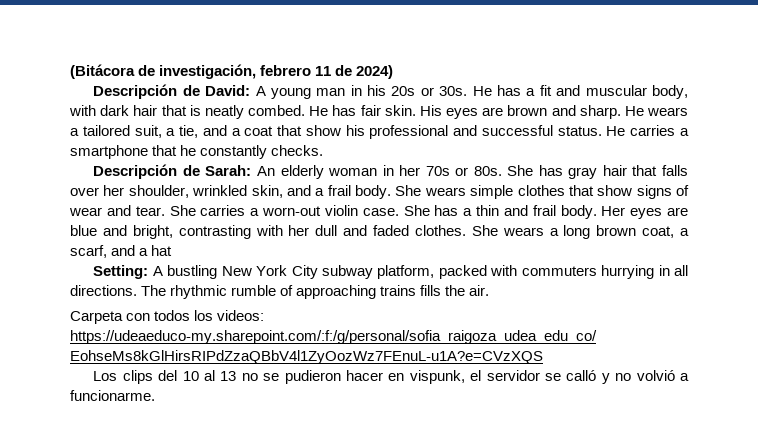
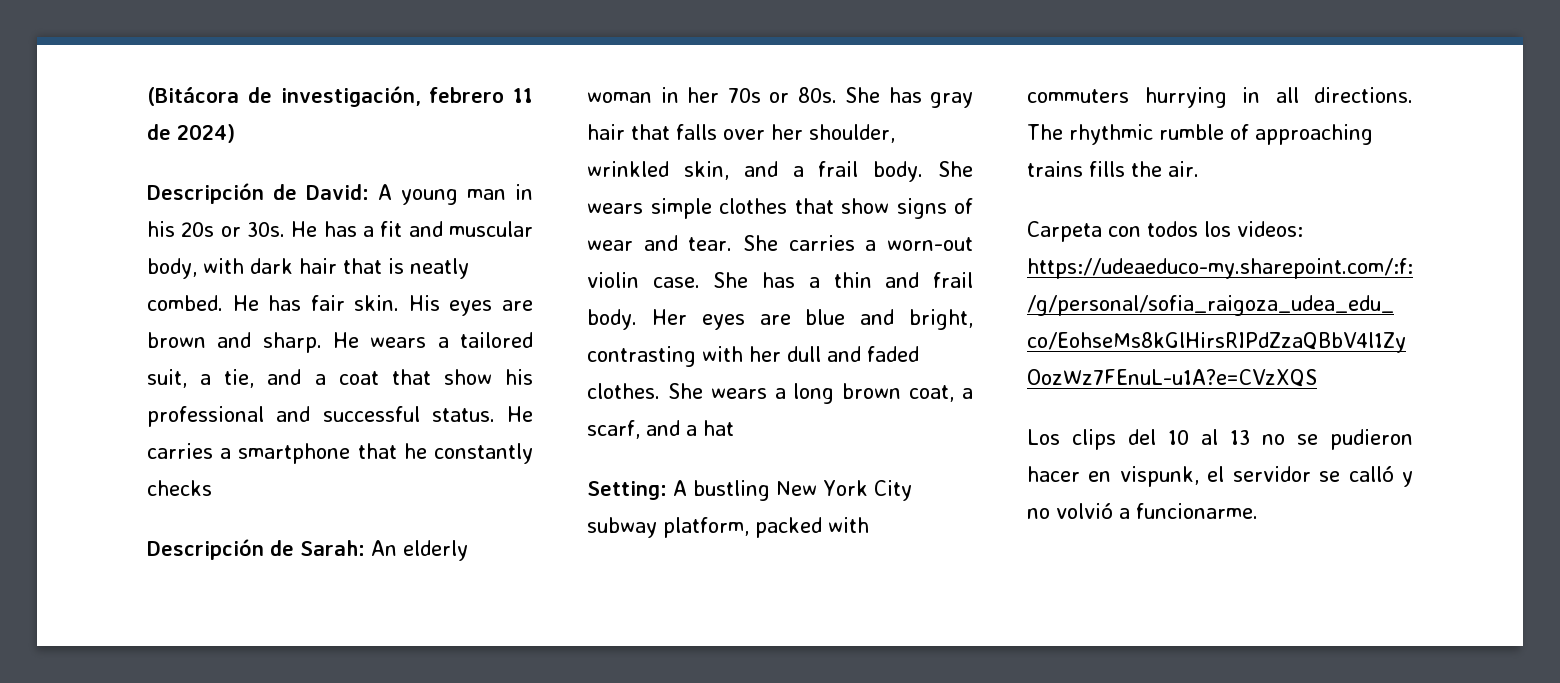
[271,145,324,156] checks. -> [147,480,212,496] checks

